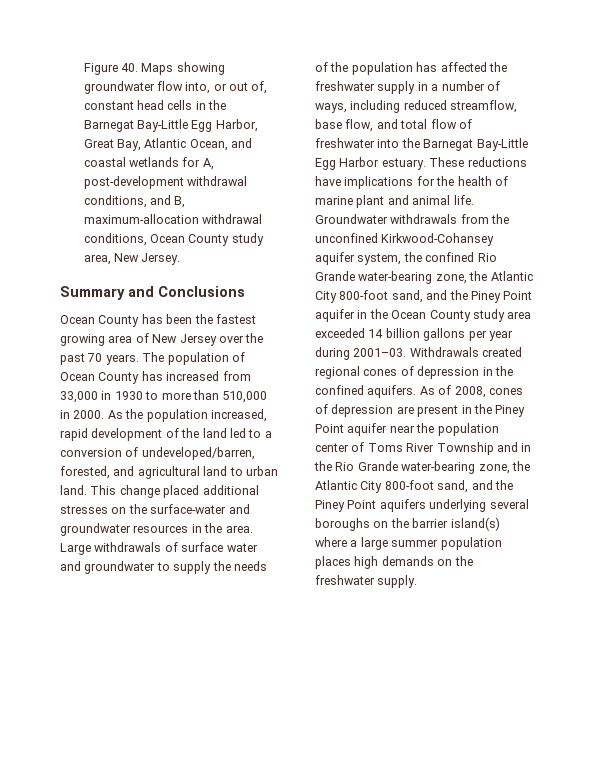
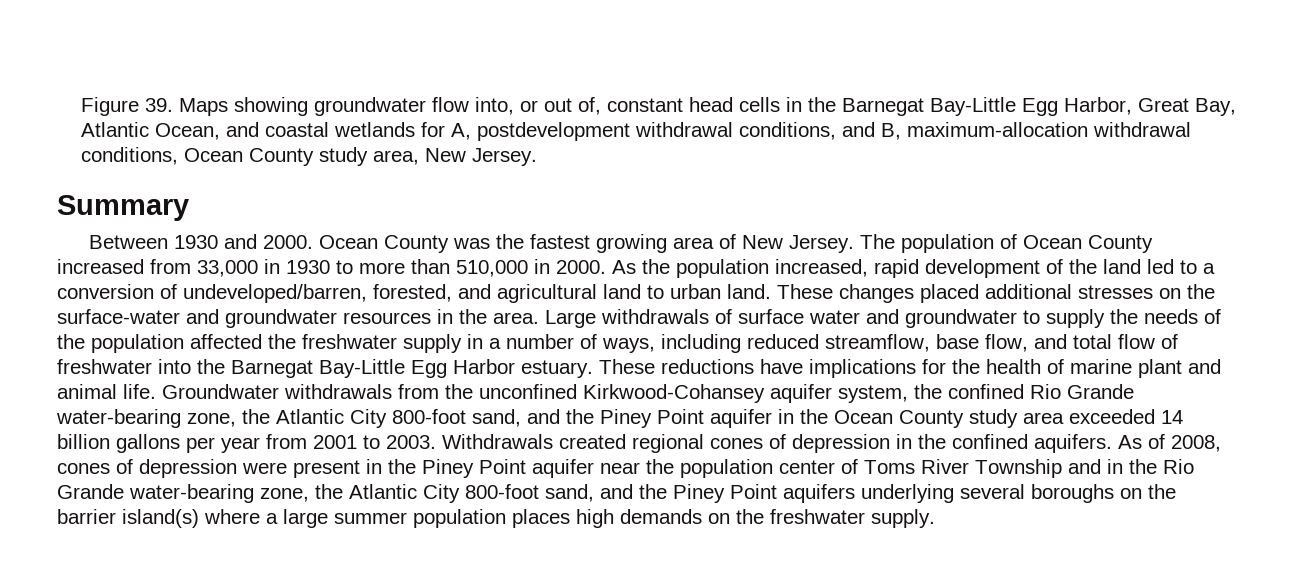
[120,63,138,72] 40. -> [144,98,173,112] 39.
[83,176,184,189] post-development -> [476,122,630,141] postdevelopment
[128,286,245,297] [60,314,193,327] and Conclusions // Ocean County has been -> [88,234,490,253] // Between 1930 and 2000. Ocean County was
[179,333,264,346] [60,353,139,365] Jersey over the past 70 years. -> [788,235,854,253] Jersey.
[141,371,163,381] has -> (1153, 244) none
[90,485,160,498] This change -> [777,284,914,303] These changes
[416,62,438,72] has -> (184, 343) none
[315,347,407,360] during 2001–03. -> [266,434,436,449] from 2001 to 2003.
[396,406,414,414] are -> [242,462,287,474] were

